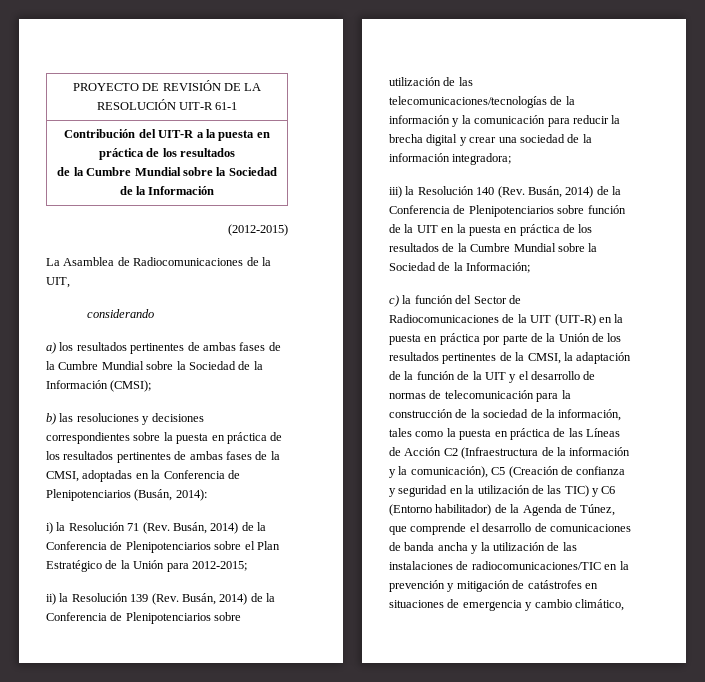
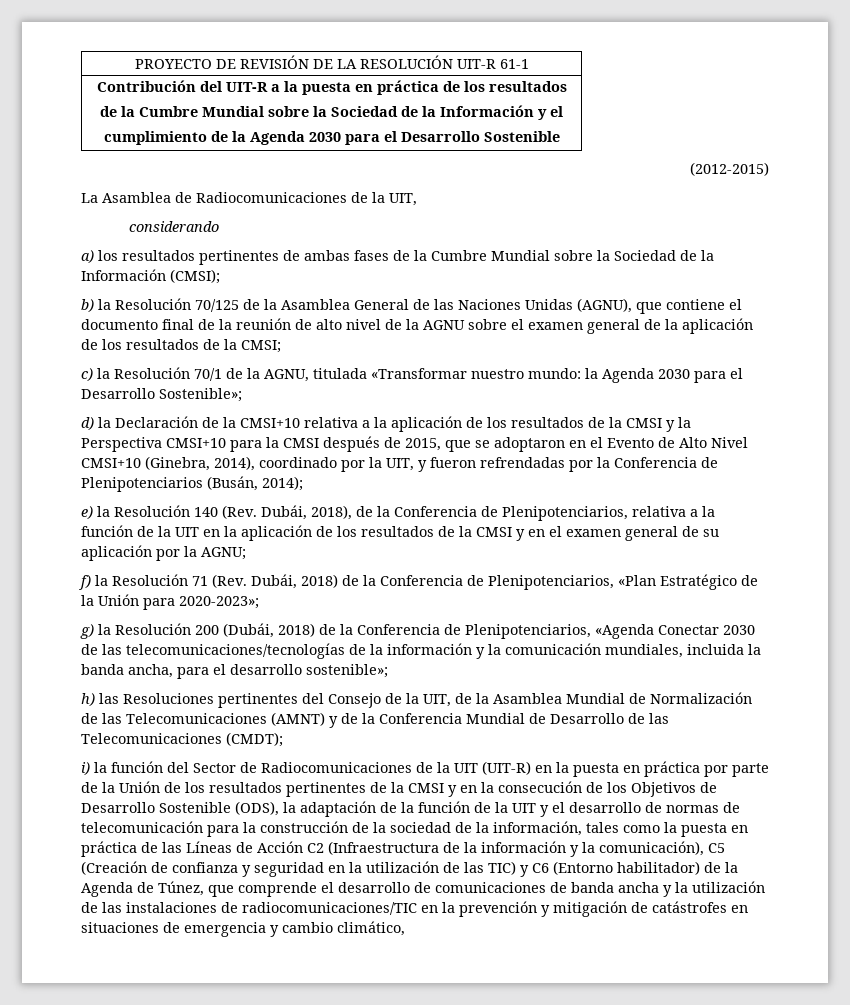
(215, 190) none -> [538,106,563,120] [103,131,560,145] y el // cumplimiento de la Agenda 2030 para el Desarrollo Sostenible
[59,413,204,425] [46,432,283,444] [46,451,280,463] [46,470,149,482] las resoluciones y decisiones correspondientes sobre la puesta en práctica de los resultados pertinentes de ambas fases de la CMSI, adoptadas en -> [98,298,742,314] [81,318,753,334] [81,339,281,353] [81,367,743,383] [81,388,242,402] [81,416,691,432] [81,436,748,452] [81,456,593,472] la Resolución 70/125 de la Asamblea General de las Naciones Unidas (AGNU), que contiene el documento final de la reunión de alto nivel de la AGNU sobre el examen general de la aplicación de los resultados de la CMSI; // c) la Resolución 70/1 de la AGNU, titulada «Transformar nuestro mundo: la Agenda 2030 para el Desarrollo Sostenible»; // d) la Declaración de la CMSI+10 relativa a la aplicación de los resultados de la CMSI y la Perspectiva CMSI+10 para la CMSI después de 2015, que se adoptaron en el Evento de Alto Nivel CMSI+10 (Ginebra, 2014), coordinado por la UIT, y fueron refrendadas por
[175,489,207,501] [46,522,53,534] 2014): // i) -> [262,476,303,491] [81,505,715,521] [81,525,719,541] [81,545,246,561] [78,575,91,590] 2014); // e) la Resolución 140 (Rev. Dubái, 2018), de la Conferencia de Plenipotenciarios, relativa a la función de la UIT en la aplicación de los resultados de la CMSI y en el examen general de su aplicación por la AGNU; // f)
[172,522,266,534] [46,541,280,553] Busán, 2014) de la Conferencia de Plenipotenciarios sobre el Plan -> [251,574,656,590] Dubái, 2018) de la Conferencia de Plenipotenciarios, «Plan
[191,561,247,571] [46,593,275,605] [46,612,242,624] [389,77,441,86] 2012-2015; // ii) la Resolución 139 (Rev. Busán, 2014) de la Conferencia de Plenipotenciarios sobre utilización -> [179,596,259,609] [80,623,755,639] 2020-2023»; // g) la Resolución 200 (Dubái, 2018) de la Conferencia de Plenipotenciarios, «Agenda Conectar 2030
[547,115,621,127] [389,134,592,146] [389,153,512,165] [389,186,621,198] [389,205,626,217] [389,224,593,236] [389,243,598,252] [389,262,531,273] [389,295,399,307] para reducir la brecha digital y crear una sociedad de la información integradora; // iii) la Resolución 140 (Rev. Busán, 2014) de la Conferencia de Plenipotenciarios sobre función de la UIT en la puesta en práctica de los resultados de la Cumbre Mundial sobre la Sociedad de la Información; // c) -> [605,644,761,658] [81,664,388,679] [81,692,752,708] [81,712,669,728] [81,732,283,747] [81,762,90,775] mundiales, incluida la banda ancha, para el desarrollo sostenible»; // h) las Resoluciones pertinentes del Consejo de la UIT, de la Asamblea Mundial de Normalización de las Telecomunicaciones (AMNT) y de la Conferencia Mundial de Desarrollo de las Telecomunicaciones (CMDT); // i)
[527,353,561,364] CMSI, -> [408,781,717,797] [81,801,279,816] CMSI y en la consecución de los Objetivos de Desarrollo Sostenible (ODS),

